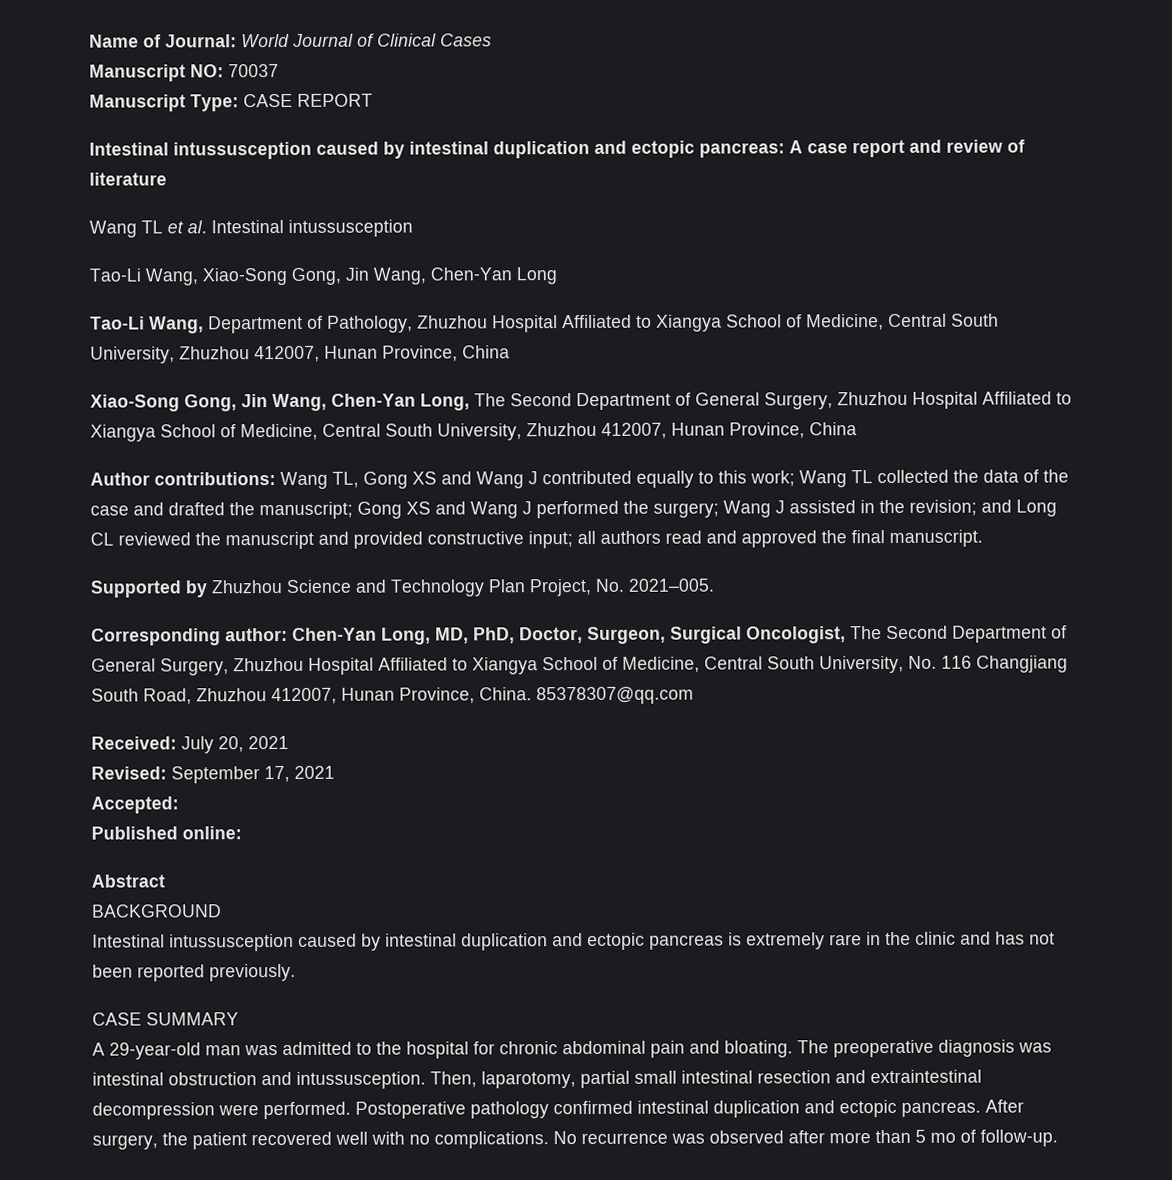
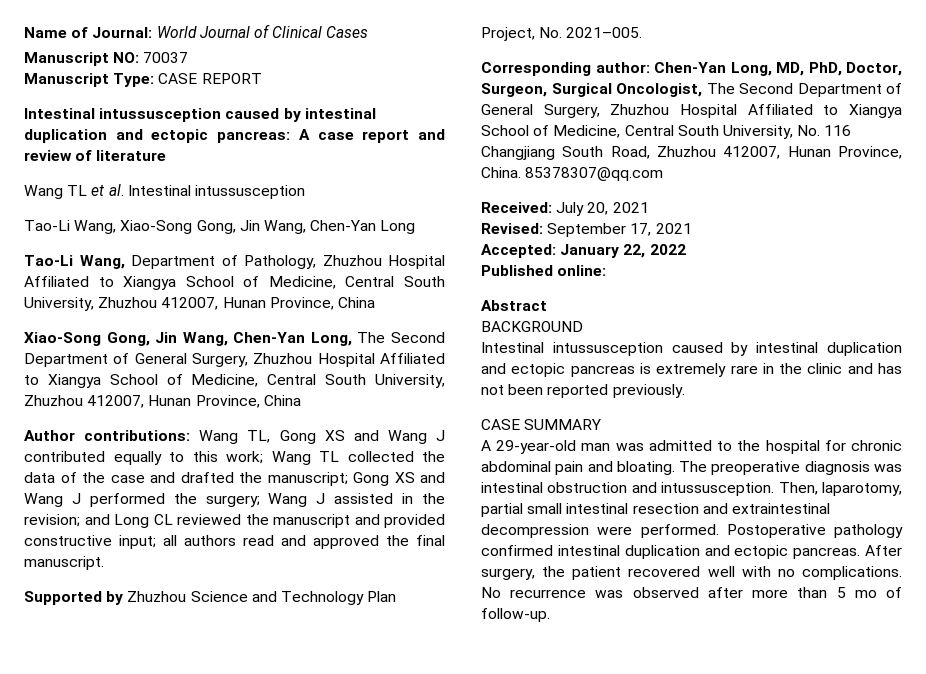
(179, 805) none -> [560,244,686,258] January 22, 2022

